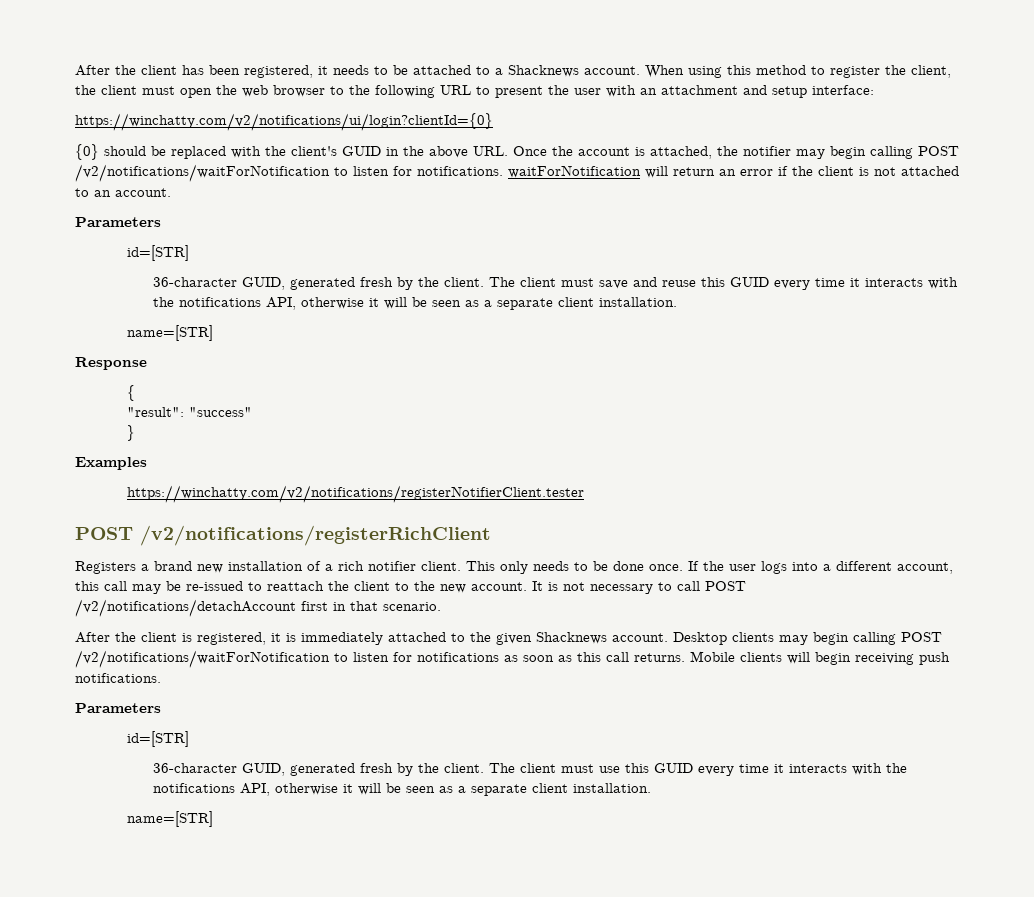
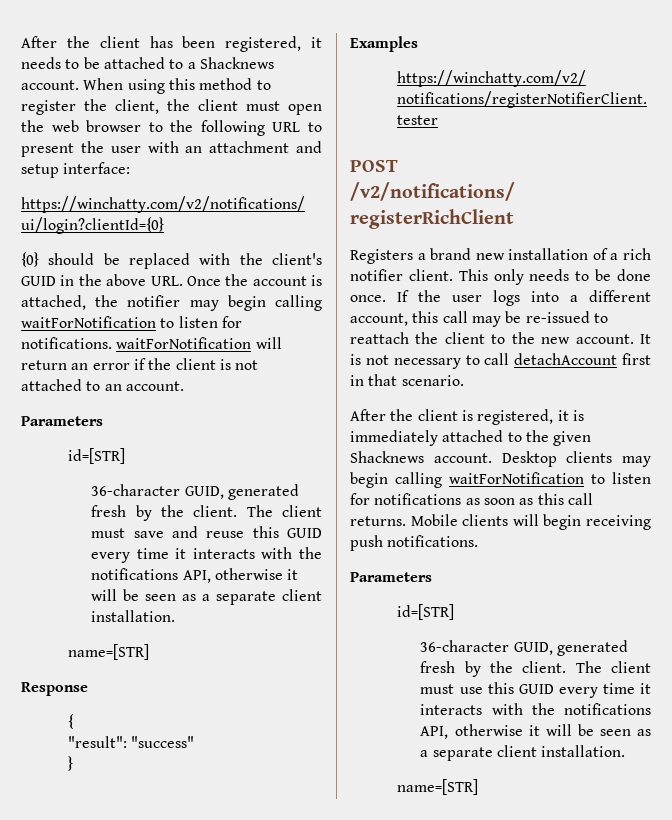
[918,146,959,156] [75,164,330,182] POST /v2/notifications/waitForNotification -> [21,316,156,328] waitForNotification
[705,581,746,591] [75,599,296,617] POST /v2/notifications/detachAccount -> [514,353,618,365] detachAccount
[901,632,942,642] [75,650,330,668] POST /v2/notifications/waitForNotification -> [449,472,584,484] waitForNotification

